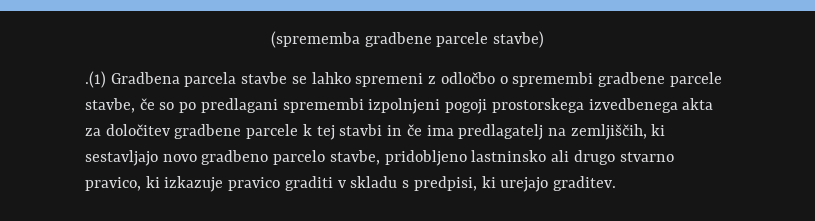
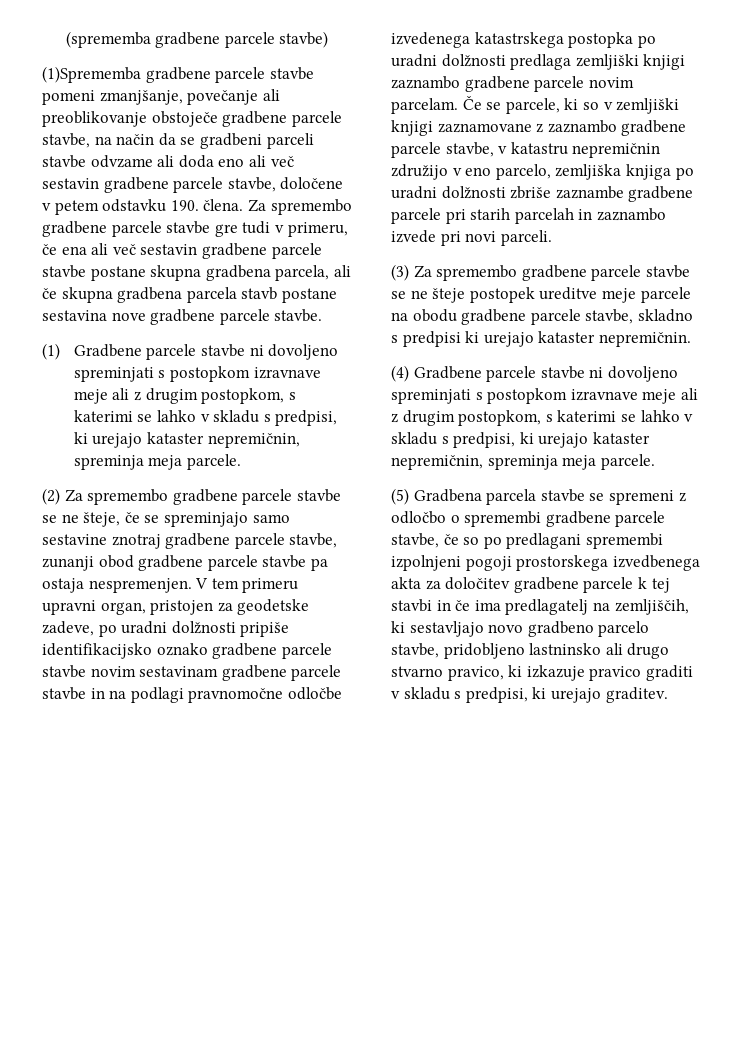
[85,71,106,88] .(1) -> [42,66,314,83] [42,89,280,105] [42,111,342,127] [42,133,314,149] [42,155,294,168] [42,177,344,193] [42,199,352,215] [42,221,348,237] [42,243,322,259] [42,265,351,281] [42,287,337,303] [42,309,323,325] [42,343,339,360] [73,366,321,382] [73,388,296,404] [73,410,338,426] [73,432,300,448] [73,454,241,470] [42,488,341,505] [42,512,290,527] [42,533,338,549] [42,555,328,571] [42,578,299,593] [42,599,310,615] [42,621,290,637] [42,643,332,659] [42,665,342,681] [42,687,342,703] [391,32,656,48] [391,54,686,70] [391,76,634,92] [391,96,680,114] [391,120,687,136] [391,142,661,158] [391,164,694,180] [391,186,694,202] [391,208,666,224] [391,230,552,246] [391,264,690,281] [391,287,691,303] [391,309,693,325] [391,331,691,347] [391,365,678,382] [391,388,698,404] [391,410,694,426] [391,432,650,448] [391,454,655,470] [391,488,409,505] (1)Sprememba gradbene parcele stavbe pomeni zmanjšanje, povečanje ali preoblikovanje obstoječe gradbene parcele stavbe, na način da se gradbeni parceli stavbe odvzame ali doda eno ali več sestavin gradbene parcele stavbe, določene v petem odstavku 190. člena. Za spremembo gradbene parcele stavbe gre tudi v primeru, če ena ali več sestavin gradbene parcele stavbe postane skupna gradbena parcela, ali če skupna gradbena parcela stavb postane sestavina nove gradbene parcele stavbe. // (1) Gradbene parcele stavbe ni dovoljeno spreminjati s postopkom izravnave meje ali z drugim postopkom, s katerimi se lahko v skladu s predpisi, ki urejajo kataster nepremičnin, spreminja meja parcele. // (2) Za spremembo gradbene parcele stavbe se ne šteje, če se spreminjajo samo sestavine znotraj gradbene parcele stavbe, zunanji obod gradbene parcele stavbe pa ostaja nespremenjen. V tem primeru upravni organ, pristojen za geodetske zadeve, po uradni dolžnosti pripiše identifikacijsko oznako gradbene parcele stavbe novim sestavinam gradbene parcele stavbe in na podlagi pravnomočne odločbe izvedenega katastrskega postopka po uradni dolžnosti predlaga zemljiški knjigi zaznambo gradbene parcele novim parcelam. Če se parcele, ki so v zemljiški knjigi zaznamovane z zaznambo gradbene parcele stavbe, v katastru nepremičnin združijo v eno parcelo, zemljiška knjiga po uradni dolžnosti zbriše zaznambe gradbene parcele pri starih parcelah in zaznambo izvede pri novi parceli. // (3) Za spremembo gradbene parcele stavbe se ne šteje postopek ureditve meje parcele na obodu gradbene parcele stavbe, skladno s predpisi ki urejajo kataster nepremičnin. // (4) Gradbene parcele stavbe ni dovoljeno spreminjati s postopkom izravnave meje ali z drugim postopkom, s katerimi se lahko v skladu s predpisi, ki urejajo kataster nepremičnin, spreminja meja parcele. // (5)
[311,72,351,84] lahko -> (605, 497) none

